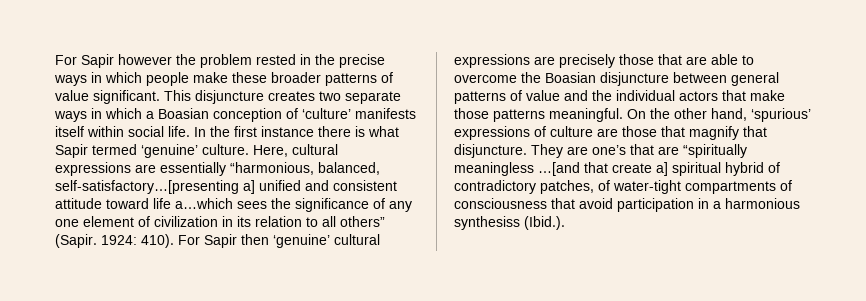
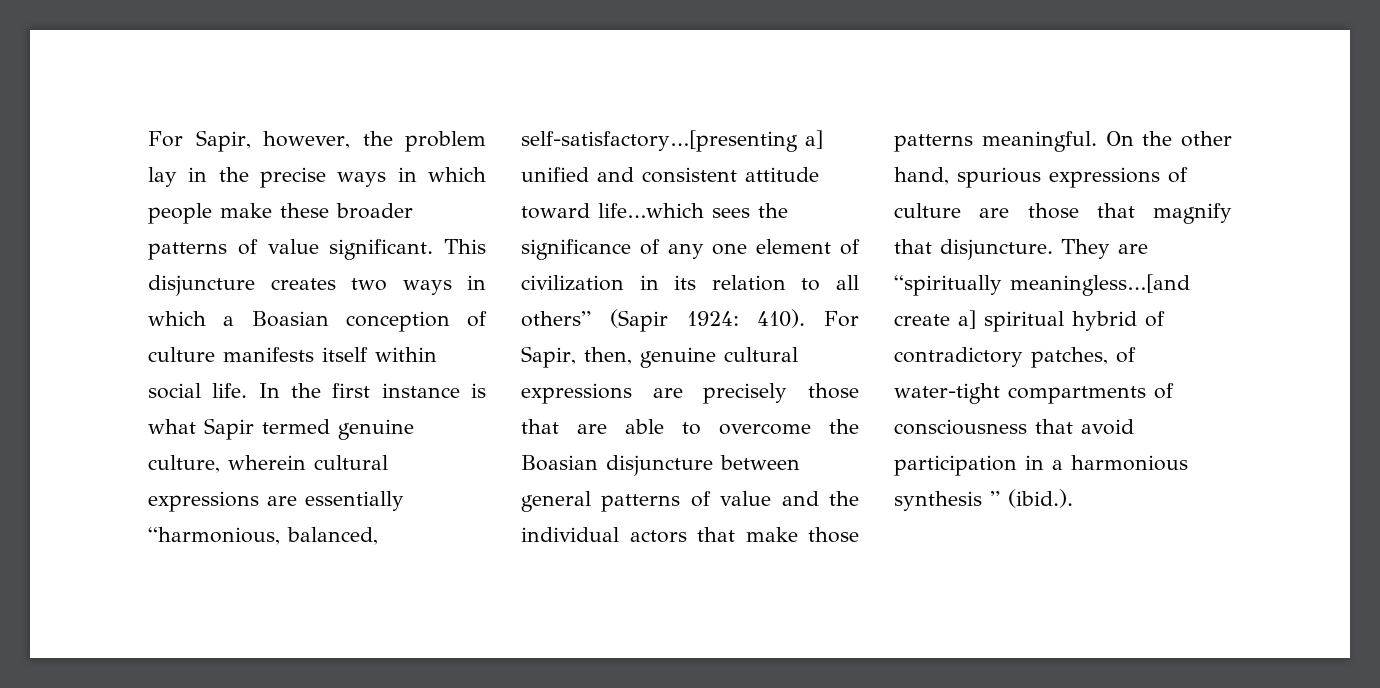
[55,54,172,68] For Sapir however -> [148,130,350,152] For Sapir, however,
[256,54,296,65] rested -> [148,167,177,187] lay
[345,91,401,104] separate -> (387, 284) none
[302,108,351,119] ‘culture’ -> [148,347,215,362] culture
[318,126,351,137] there -> (460, 390) none
[141,144,288,158] ‘genuine’ culture. Here, -> [338,419,414,440] [148,455,306,473] genuine culture, wherein
[153,198,233,209] life a…which -> [598,203,704,218] life…which
[55,234,97,248] (Sapir. -> [609,309,668,332] (Sapir
[204,234,330,248] Sapir then ‘genuine’ -> [521,346,716,368] Sapir, then, genuine
[751,108,811,122] ‘spurious’ -> [957,167,1041,188] spurious
[592,144,747,158] [454,162,608,176] one’s that are “spiritually meaningless …[and that -> [894,274,1190,296] “spiritually meaningless…[and
[454,216,565,230] synthesiss (Ibid.). -> [894,489,1073,511] synthesis ” (ibid.).

